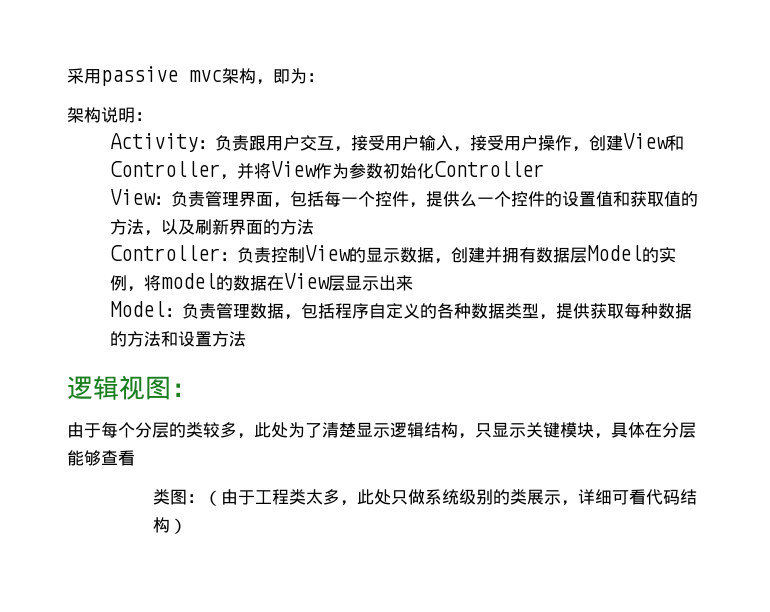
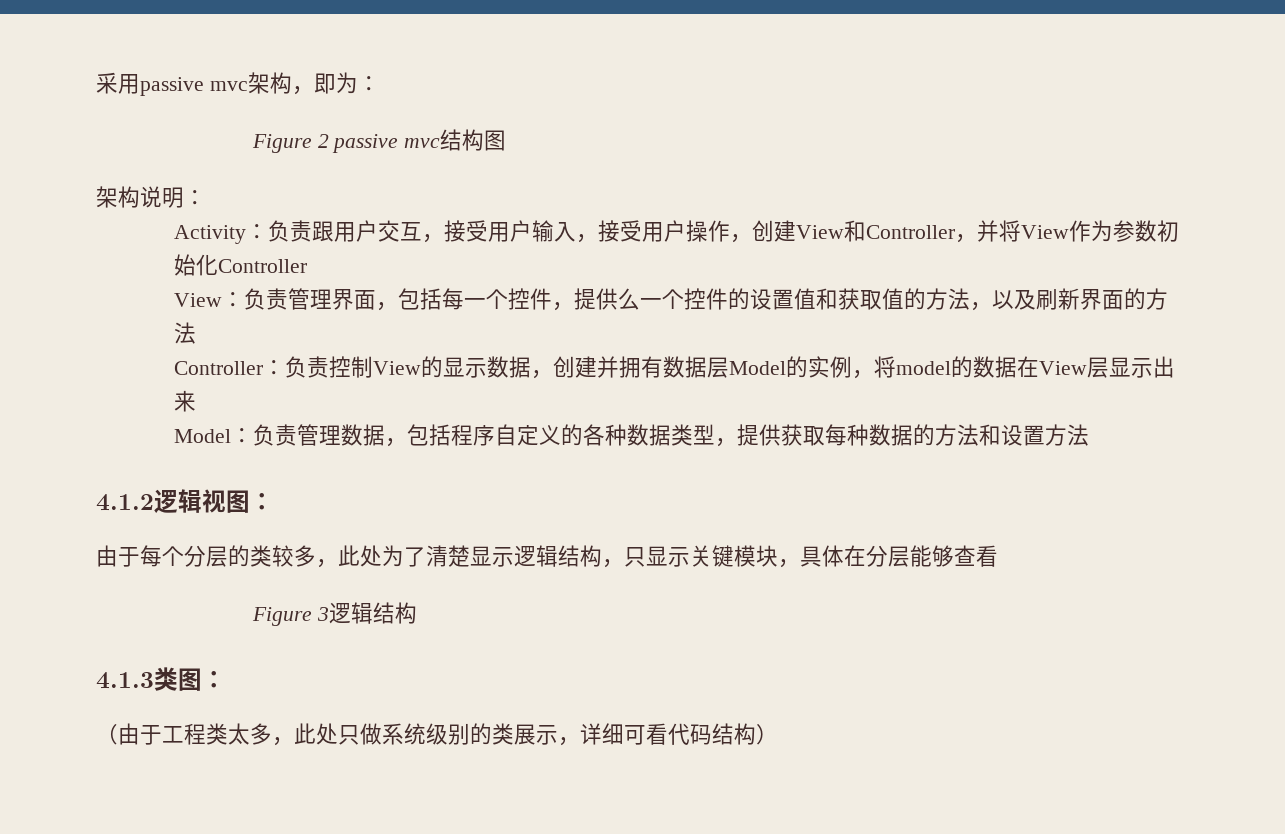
(324, 77) none -> [251,129,507,153] // Figure 2 passive mvc结构图
(246, 339) none -> [96,494,154,511] 4.1.2
(135, 458) none -> [251,602,417,626] [96,672,154,689] Figure 3逻辑结构 // 4.1.3
(204, 498) none -> (226, 679) //

